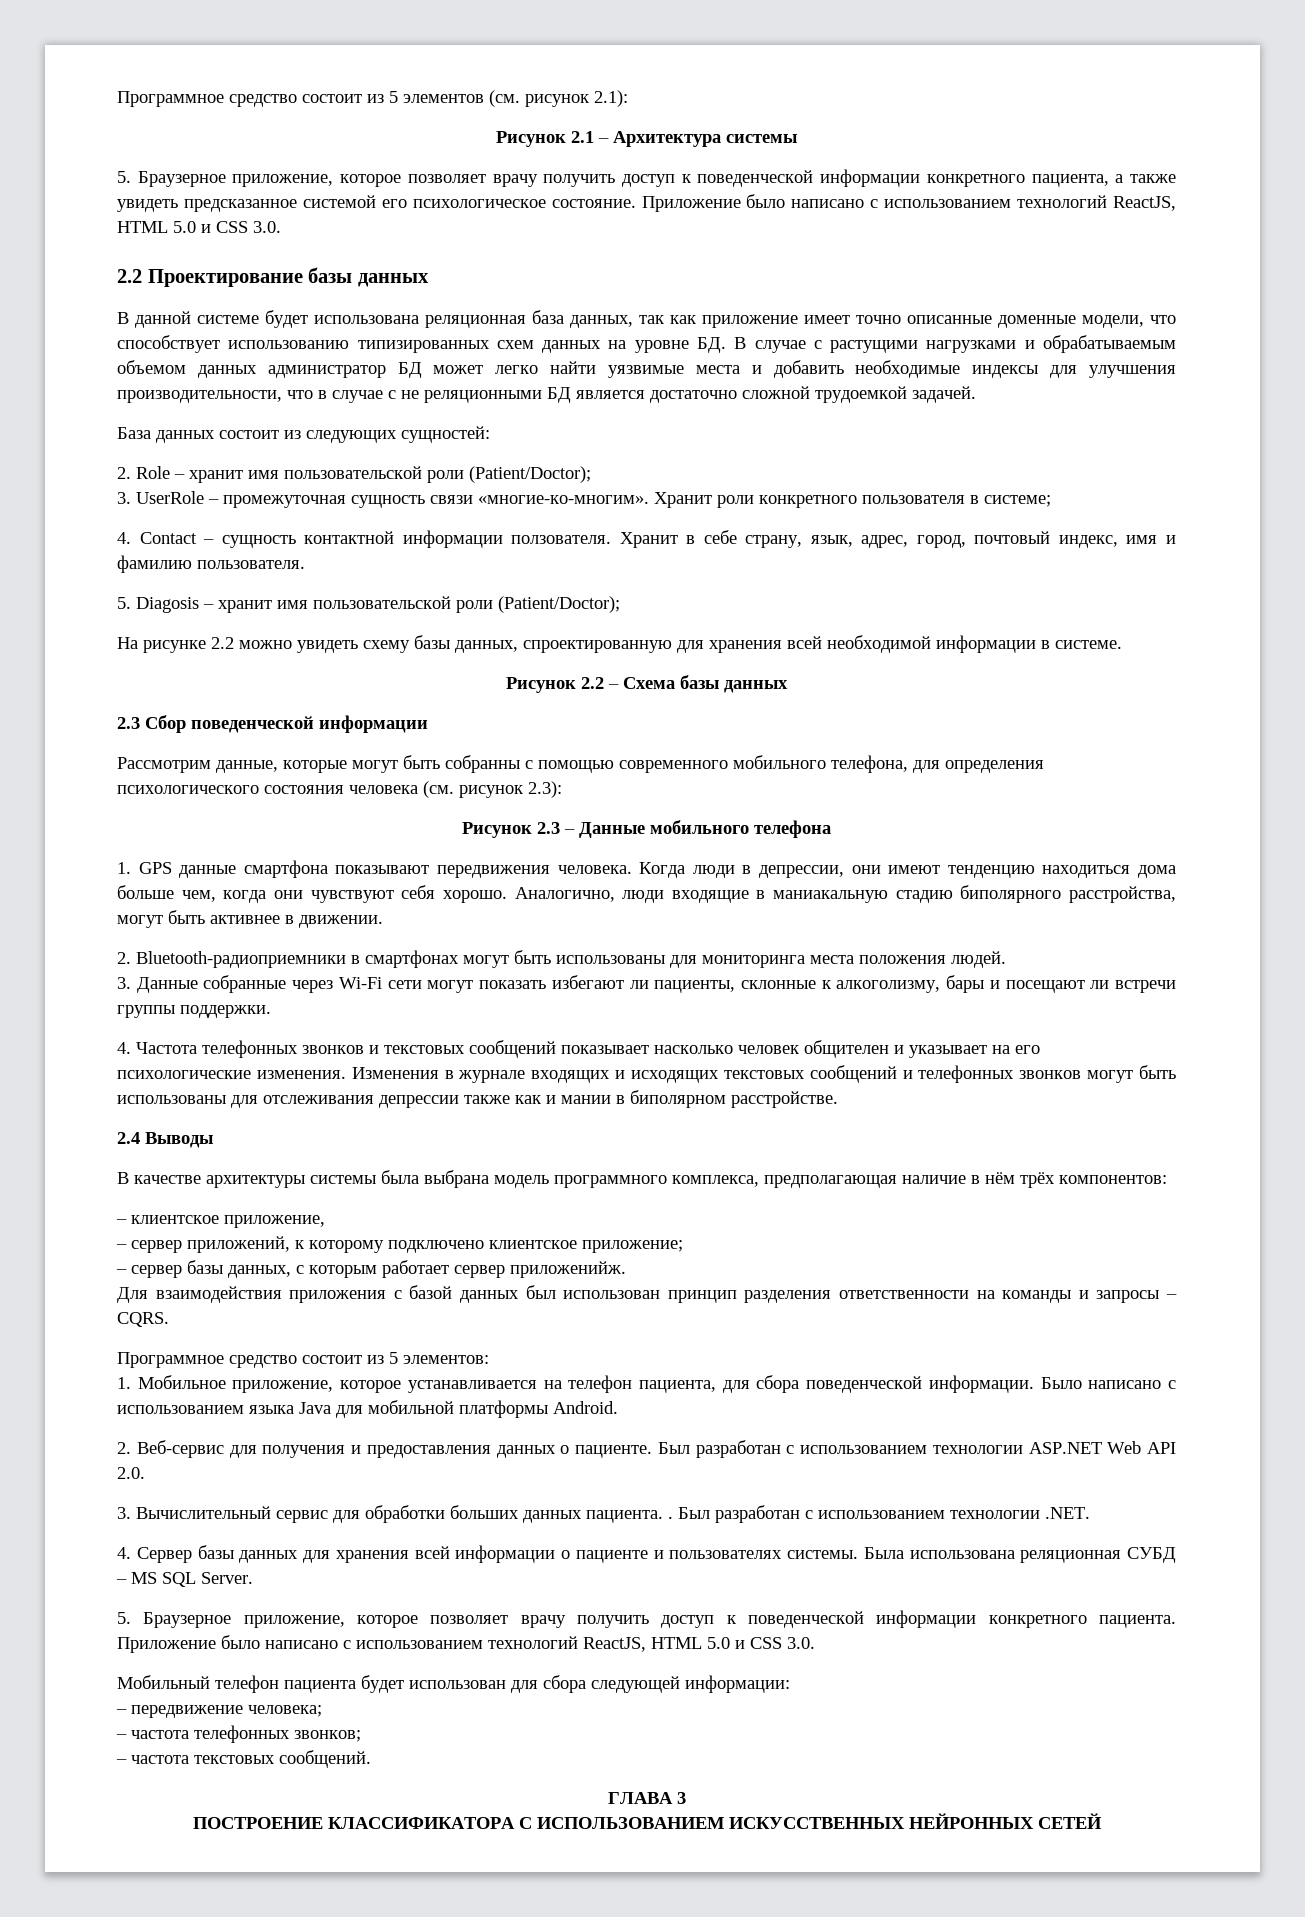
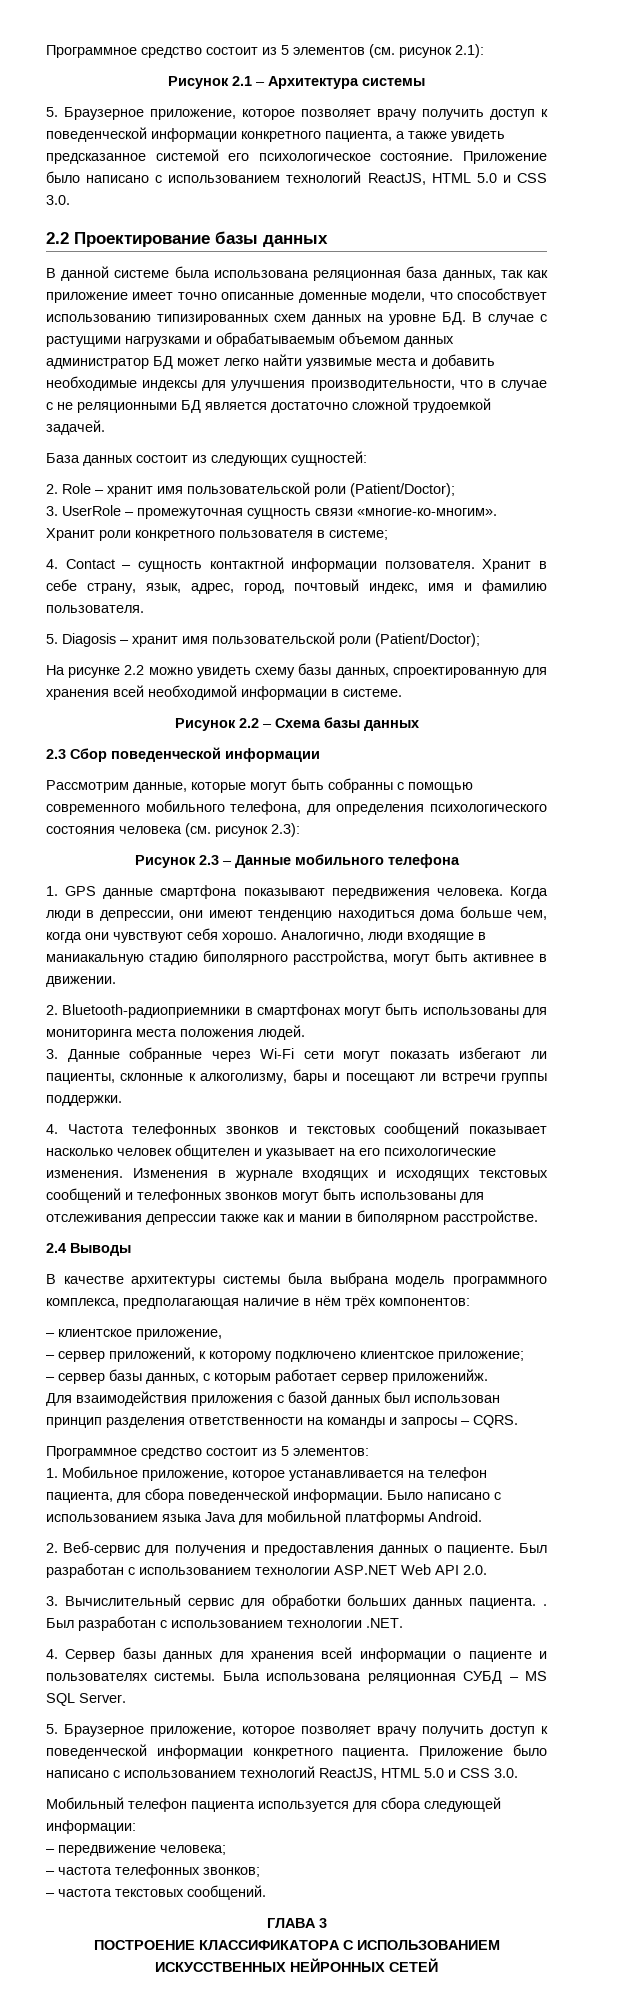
[265,310,308,328] будет -> [174,266,210,278] была
[361,1675,506,1693] будет использован -> [258,1801,349,1812] используется

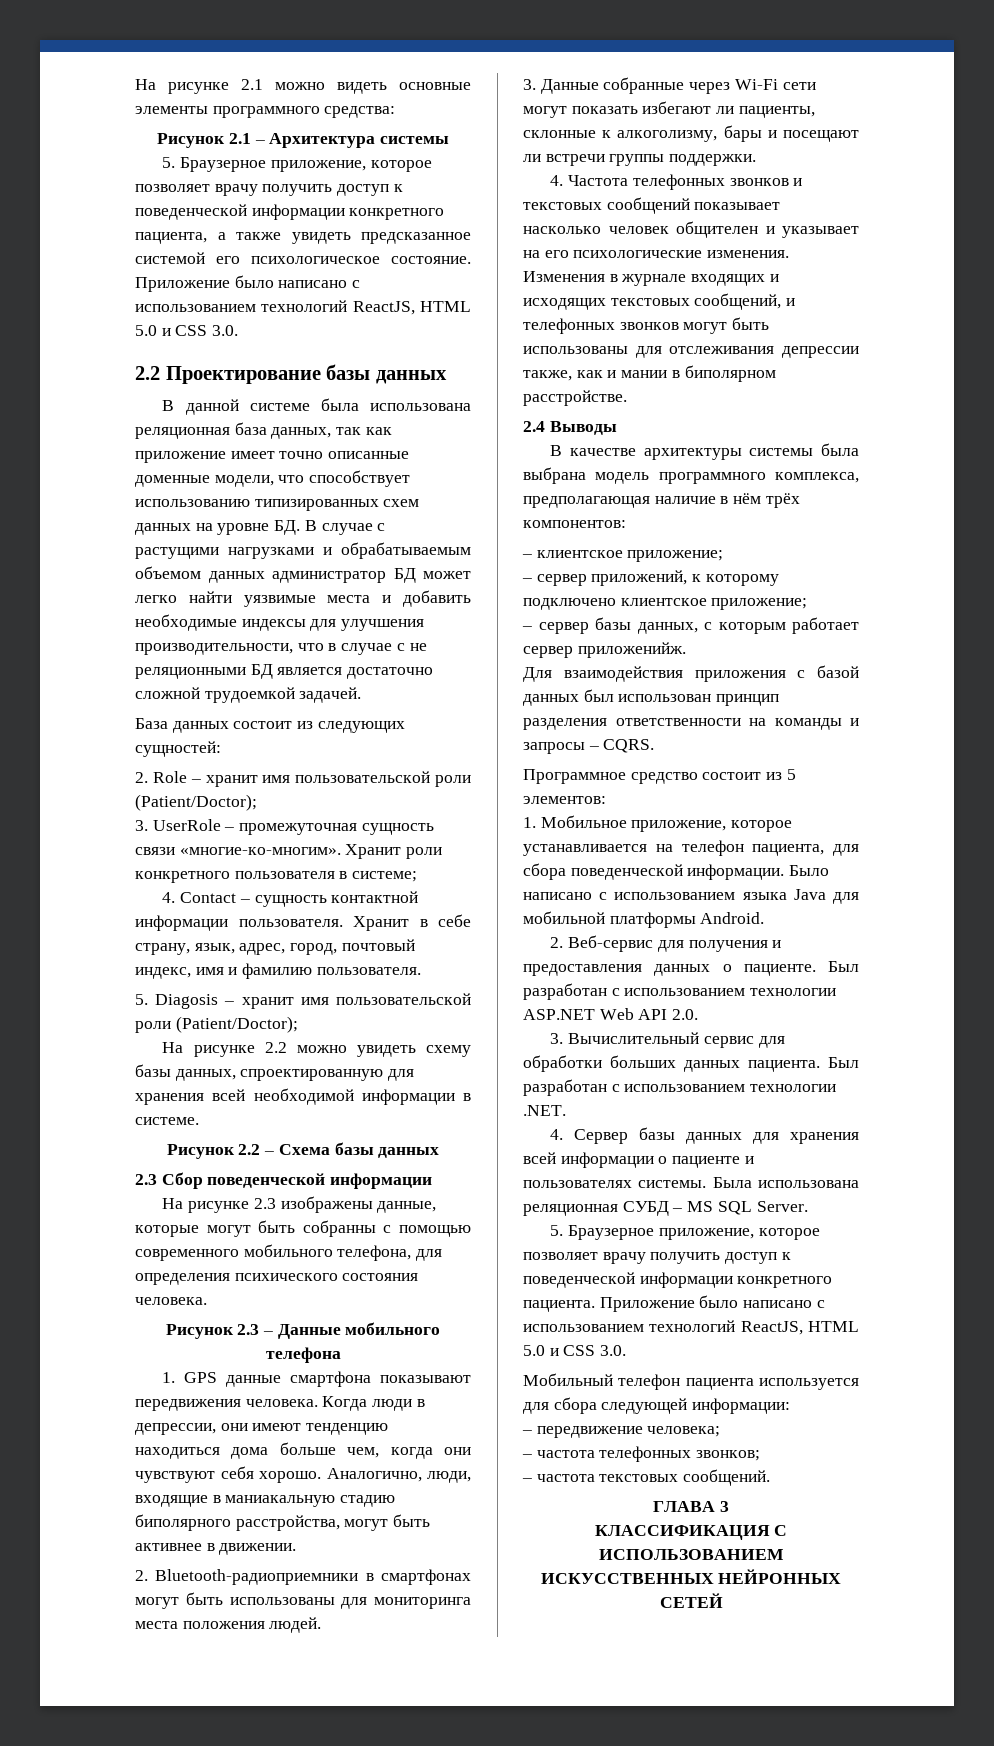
[46,44,484,58] Программное средство состоит из 5 элементов (см. рисунок 2.1): -> [135,79,471,94] [135,106,396,118] На рисунке 2.1 можно видеть основные элементы программного средства:
[384,561,475,569] ползователя. -> [238,919,343,927] пользователя.
[46,780,129,793] Рассмотрим -> [162,1196,373,1213] На рисунке 2.3 изображены
[430,804,547,812] [46,823,300,837] психологического состояния человека (см. рисунок 2.3): -> [234,1273,419,1281] [135,1297,207,1305] психического состояния человека.
[368,932,403,943] люди -> [427,1471,471,1483] люди,
[46,1188,121,1203] сообщений -> [694,293,782,310] сообщений,
[220,1214,259,1222] также -> [523,370,572,381] также,
[136,1329,222,1340] приложение, -> [627,550,724,562] приложение;
[543,1604,547,1606] . -> (820, 1066) none
[93,1940,340,1950] ПОСТРОЕНИЕ КЛАССИФИКАТОРА -> [594,1525,770,1540] КЛАССИФИКАЦИЯ

